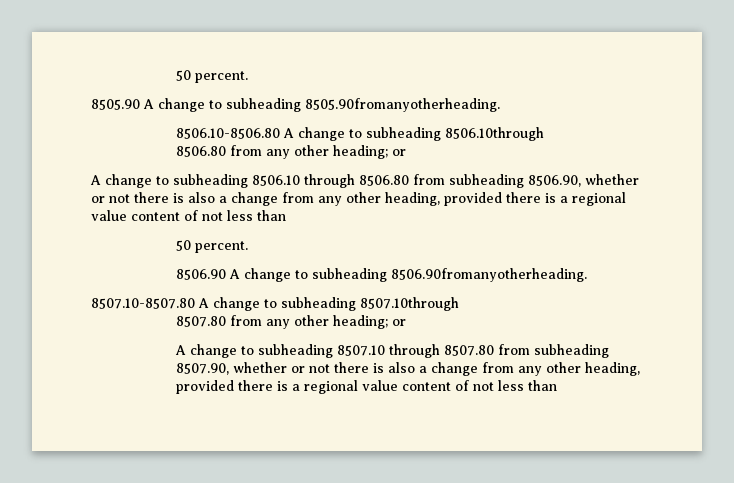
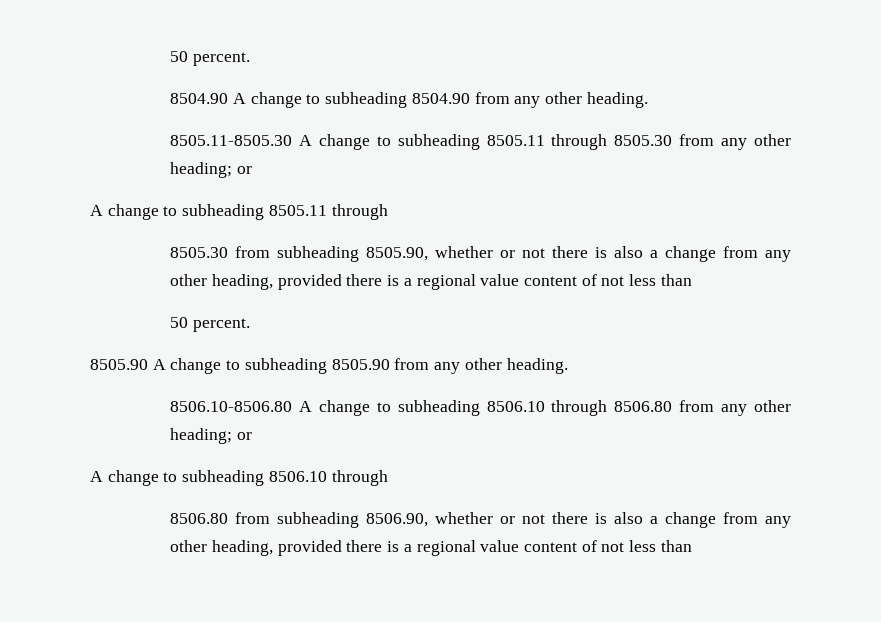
[176,70,249,83] 50 percent. -> [170,51,250,66] [170,92,648,108] [170,134,791,150] [170,162,252,178] [90,204,388,220] [170,246,792,262] [170,274,692,290] [170,317,250,332] 50 percent. // 8504.90 A change to subheading 8504.90 from any other heading. // 8505.11-8505.30 A change to subheading 8505.11 through 8505.30 from any other heading; or // A change to subheading 8505.11 through // 8505.30 from subheading 8505.90, whether or not there is also a change from any other heading, provided there is a regional value content of not less than // 50 percent.
[305,98,500,112] 8505.90fromanyotherheading. -> [331,358,568,374] 8505.90 from any other heading.
[445,127,545,141] 8506.10through // -> [486,400,608,416] 8506.10 through
(355, 181) none -> (388, 478) //
[176,240,249,253] [176,268,588,282] [91,297,459,311] [176,315,407,329] [175,344,610,358] [176,362,641,376] [176,380,558,394] // 50 percent. // 8506.90 A change to subheading 8506.90fromanyotherheading. // 8507.10-8507.80 A change to subheading 8507.10through // 8507.80 from any other heading; or // A change to subheading 8507.10 through 8507.80 from subheading 8507.90, whether or not there is also a change from any other heading, provided there is a regional value content of not less than -> (692, 546) none

